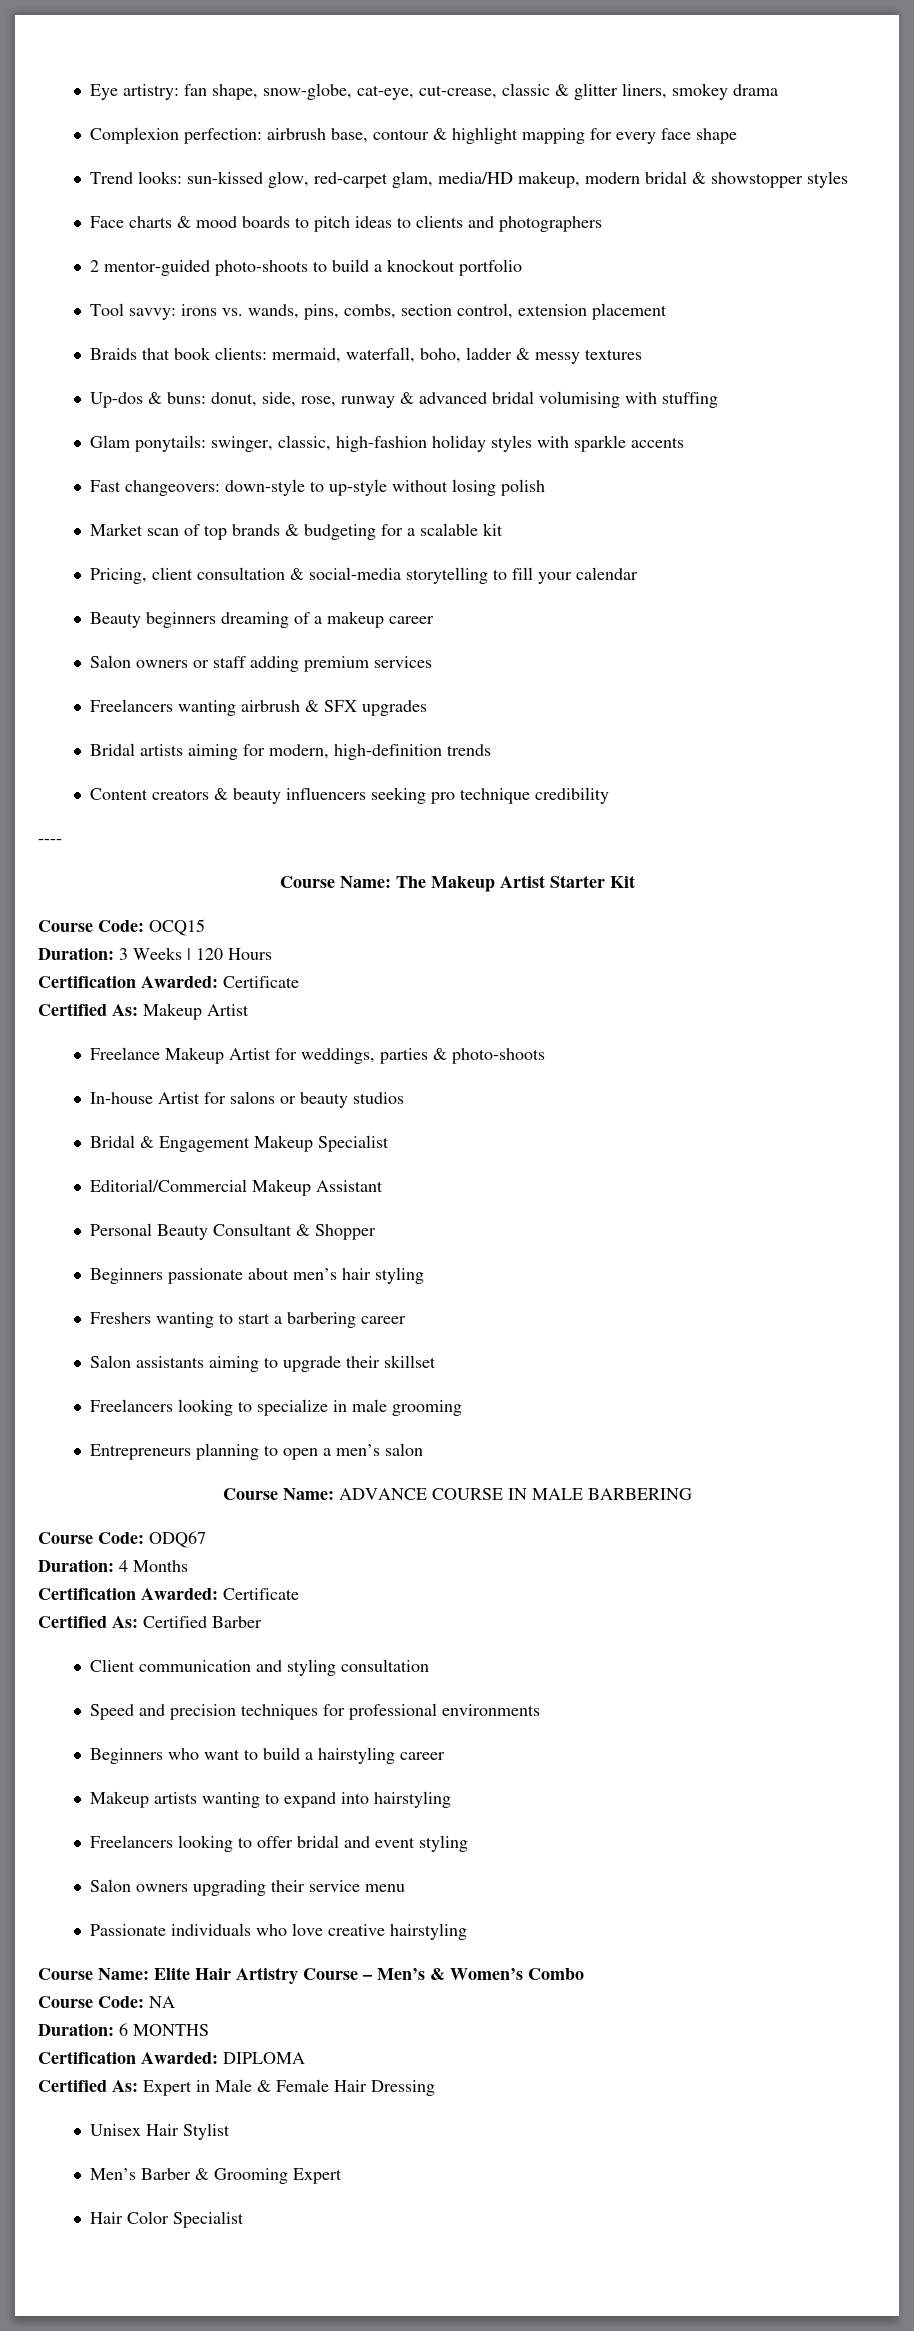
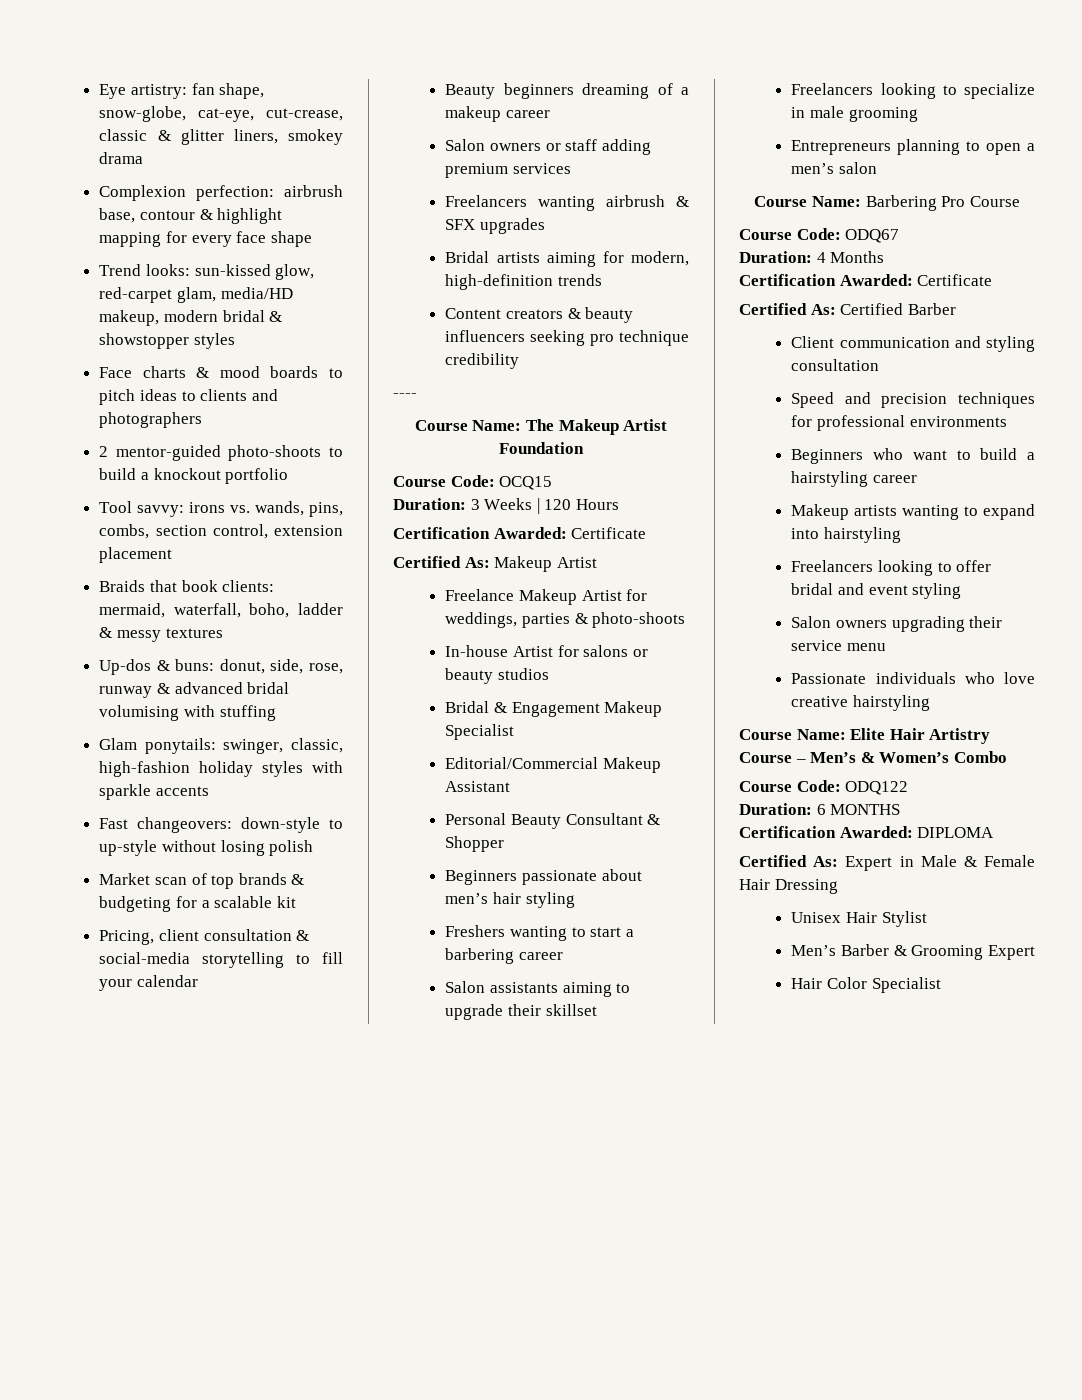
[549,875,635,888] Starter Kit -> [499,442,584,454] Foundation
[338,1488,692,1500] ADVANCE COURSE IN MALE BARBERING -> [865,195,1020,211] Barbering Pro Course
[149,1996,175,2008] NA -> [845,781,909,795] ODQ122

